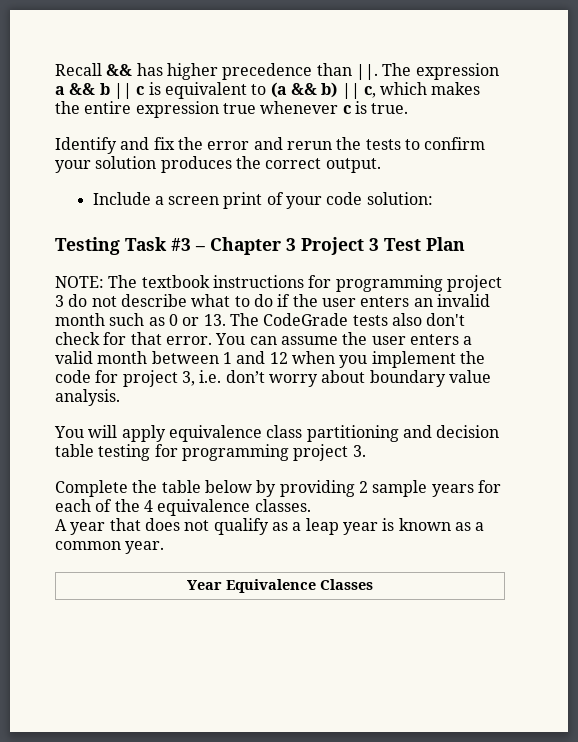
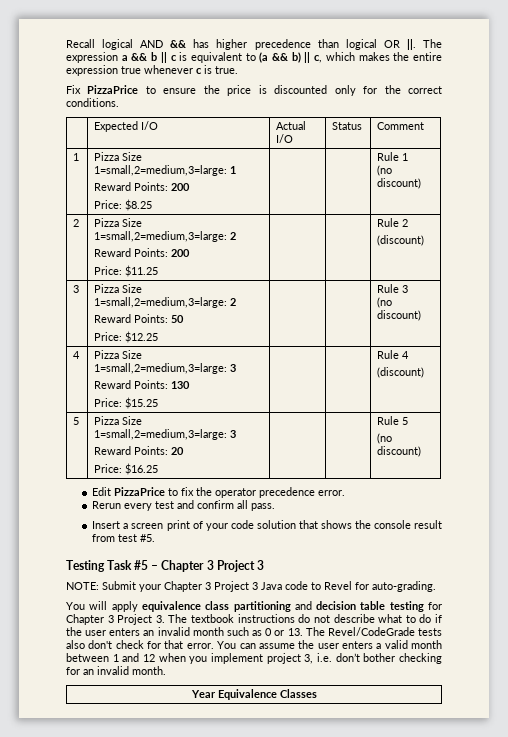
(102, 69) none -> [102,39,164,50] logical AND
(352, 69) none -> [345,39,400,50] logical OR
[55,137,486,154] [55,156,381,173] [92,192,151,205] Identify and fix the error and rerun the tests to confirm your solution produces the correct output. // Include -> [66,85,442,96] [66,98,119,107] [94,121,159,132] [276,121,307,130] [276,134,294,143] [332,122,363,130] [377,122,425,130] [73,153,80,161] [94,152,143,161] [94,165,237,176] [94,182,191,191] [94,199,153,211] [377,152,409,161] [377,165,393,176] [377,178,422,189] [73,219,80,227] [94,218,143,227] [94,231,237,242] [94,248,191,257] [94,265,159,277] [377,218,409,227] [377,235,425,246] [73,285,80,293] [94,284,143,293] [94,297,237,308] [94,314,185,323] [94,331,159,343] [377,284,409,293] [377,297,393,308] [377,310,422,321] [73,351,81,359] [94,350,143,359] [94,363,237,374] [94,380,191,389] [94,397,159,409] [377,350,410,359] [377,367,425,378] [73,417,80,425] [94,416,143,425] [94,429,237,440] [94,446,185,455] [94,463,159,475] [377,416,409,425] [377,433,393,444] [377,446,422,457] [92,487,346,498] [92,500,276,511] [92,521,121,529] Fix PizzaPrice to ensure the price is discounted only for the correct conditions. // | Expected I/O | Actual I/O | Status | Comment // 1 | Pizza Size 1=small,2=medium,3=large: 1 // Reward Points: 200 // Price: $8.25 | | | Rule 1 // (no discount) // 2 | Pizza Size 1=small,2=medium,3=large: 2 // Reward Points: 200 // Price: $11.25 | | | Rule 2 // (discount) // 3 | Pizza Size 1=small,2=medium,3=large: 2 // Reward Points: 50 // Price: $12.25 | | | Rule 3 // (no discount) // 4 | Pizza Size 1=small,2=medium,3=large: 3 // Reward Points: 130 // Price: $15.25 | | | Rule 4 // (discount) // 5 | Pizza Size 1=small,2=medium,3=large: 3 // Reward Points: 20 // Price: $16.25 | | | Rule 5 // (no discount) // Edit PizzaPrice to fix the operator precedence error. // Rerun every test and confirm all pass. // Insert
[366,192,433,205] solution: -> [256,520,443,529] [92,534,156,542] solution that shows the console result from test #5.
[171,238,191,251] #3 -> [134,560,149,570] #5
[384,237,465,251] Test Plan -> (264, 565) none
[108,275,502,292] [55,295,64,307] The textbook instructions for programming project 3 -> [102,581,436,592] [66,601,443,612] [66,614,295,625] Submit your Chapter 3 Project 3 Java code to Revel for auto-grading. // You will apply equivalence class partitioning and decision table testing for Chapter 3 Project 3. The textbook instructions
[263,313,349,326] CodeGrade -> [327,627,415,636] Revel/CodeGrade
[459,351,485,364] [55,370,119,383] the code for -> (263, 658) none
[268,370,491,387] [55,389,120,406] [54,425,500,442] [55,444,366,461] [55,480,501,497] [55,499,311,516] [55,518,485,535] [55,541,165,554] worry about boundary value analysis. // You will apply equivalence class partitioning and decision table testing for programming project 3. // Complete the table below by providing 2 sample years for each of the 4 equivalence classes. // A year that does not qualify as a leap year is known as a common year. -> [363,653,443,664] [66,666,166,675] bother checking for an invalid month.

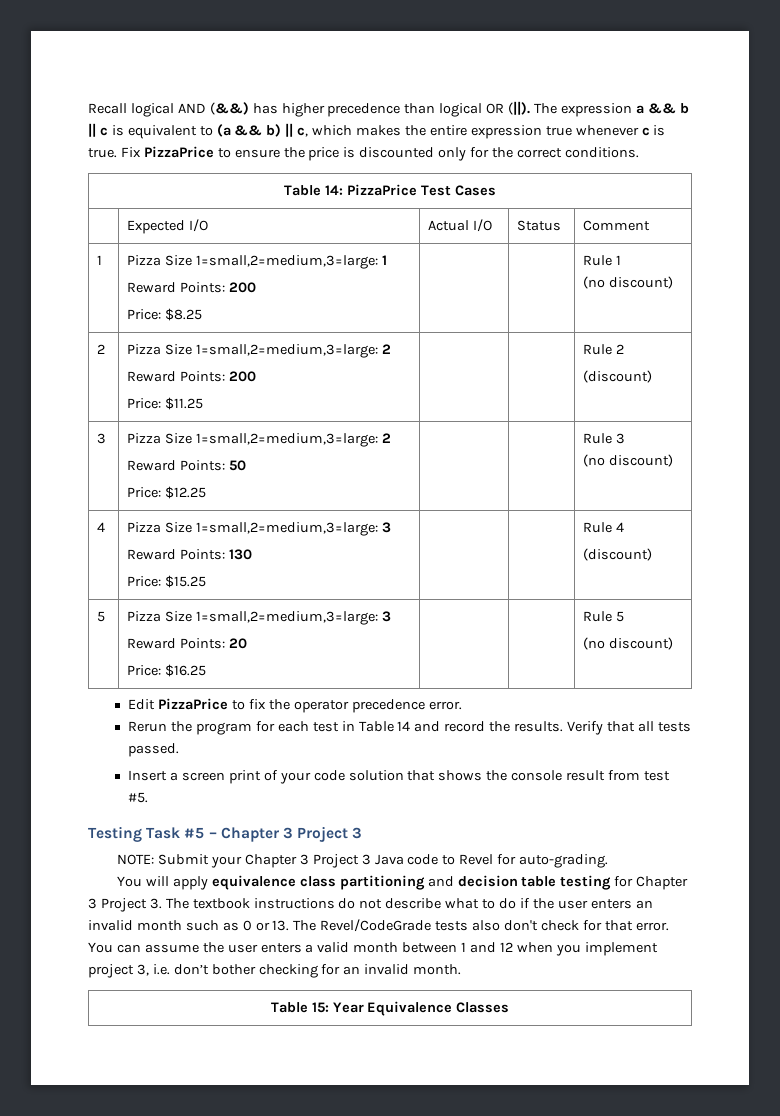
[170,40,187,48] && -> [209,102,249,115] (&&)
[406,39,416,50] ||. -> [508,101,531,115] (||).
(238, 70) // -> (117, 153) none
(119, 102) none -> [284,184,496,196] // Table 14: PizzaPrice Test Cases
[124,500,276,511] every test and confirm all pass. -> [171,721,691,735] [128,743,180,757] the program for each test in Table 14 and record the results. Verify that all tests passed.
(166, 670) none -> [270,1002,329,1013] Table 15:

